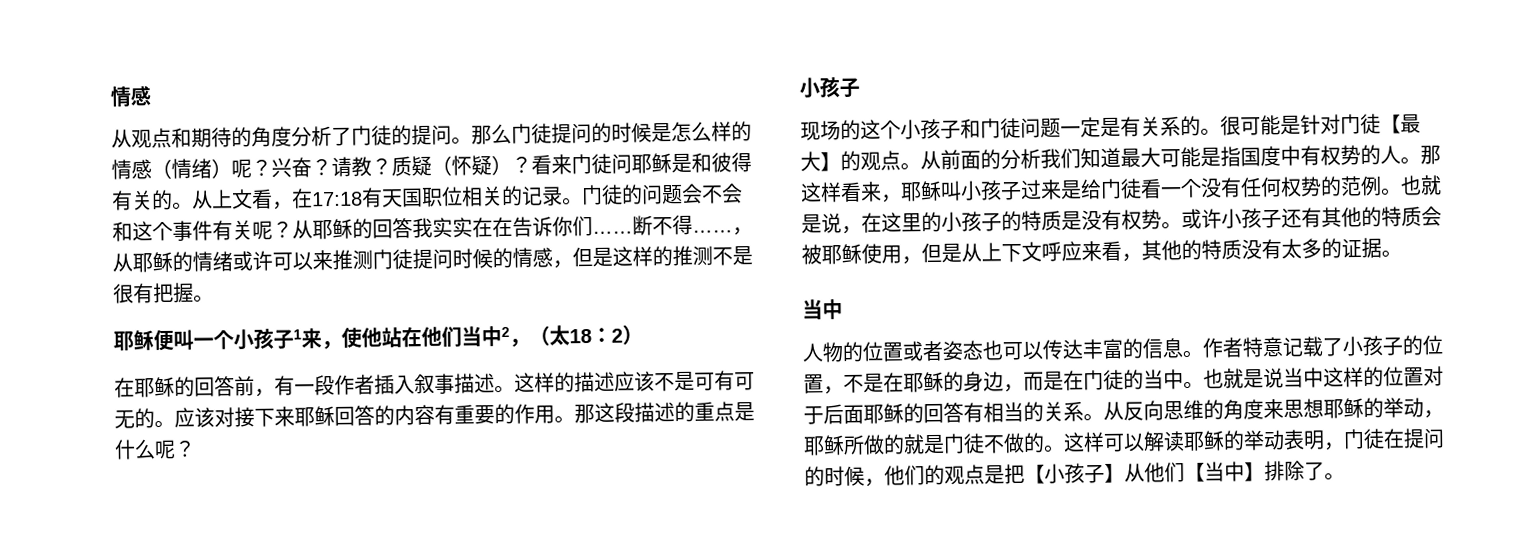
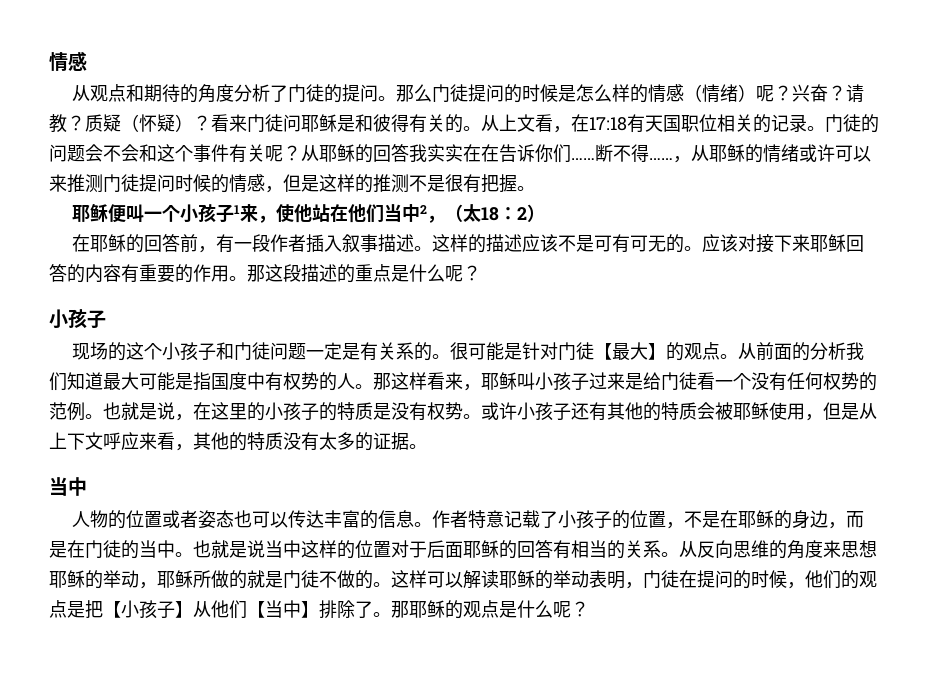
(1345, 476) none -> [391,600,589,619] 那耶稣的观点是什么呢？

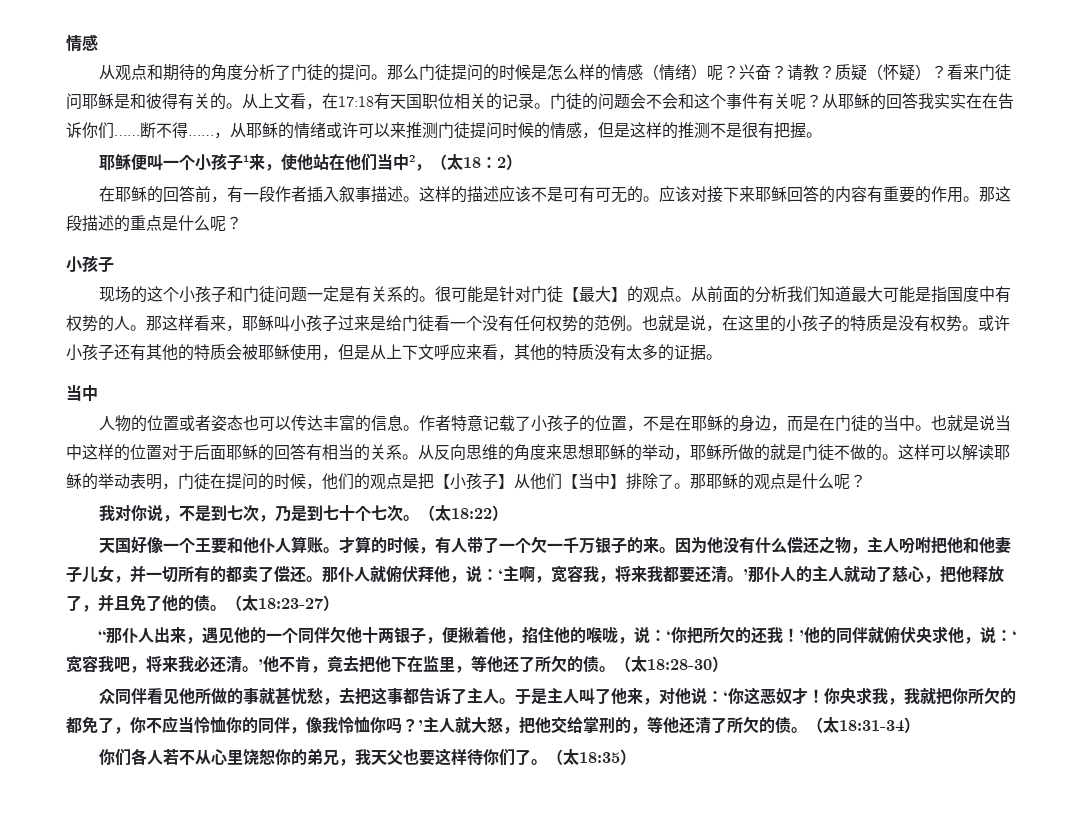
(589, 609) none -> [99,505,509,522] [99,536,1012,554] [66,565,1004,583] [66,594,339,612] [98,626,1018,644] [66,655,728,673] [99,687,1017,705] [66,716,920,734] [99,748,637,766] // 我对你说，不是到七次，乃是到七十个七次。（太18:22） // 天国好像一个王要和他仆人算账。才算的时候，有人带了一个欠一千万银子的来。因为他没有什么偿还之物，主人吩咐把他和他妻子儿女，并一切所有的都卖了偿还。那仆人就俯伏拜他，说：‘主啊，宽容我，将来我都要还清。’那仆人的主人就动了慈心，把他释放了，并且免了他的债。（太18:23-27） // “那仆人出来，遇见他的一个同伴欠他十两银子，便揪着他，掐住他的喉咙，说：‘你把所欠的还我！’他的同伴就俯伏央求他，说：‘宽容我吧，将来我必还清。’他不肯，竟去把他下在监里，等他还了所欠的债。（太18:28-30） // 众同伴看见他所做的事就甚忧愁，去把这事都告诉了主人。于是主人叫了他来，对他说：‘你这恶奴才！你央求我，我就把你所欠的都免了，你不应当怜恤你的同伴，像我怜恤你吗？’主人就大怒，把他交给掌刑的，等他还清了所欠的债。（太18:31-34） // 你们各人若不从心里饶恕你的弟兄，我天父也要这样待你们了。（太18:35）

